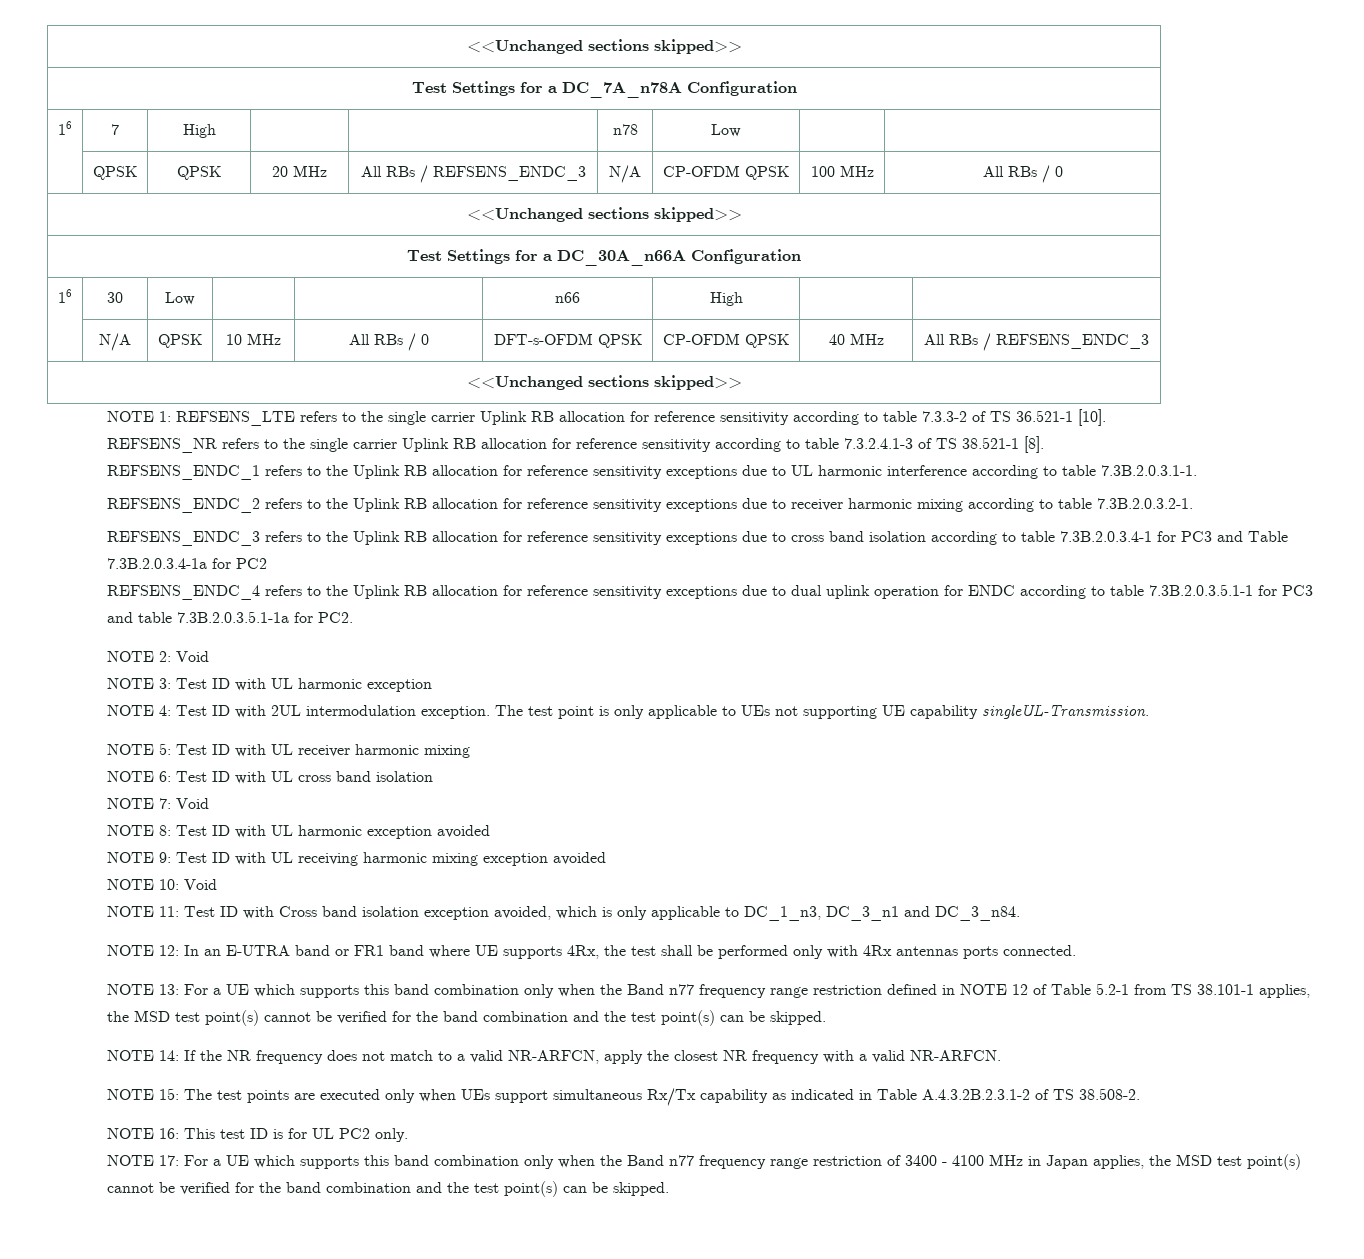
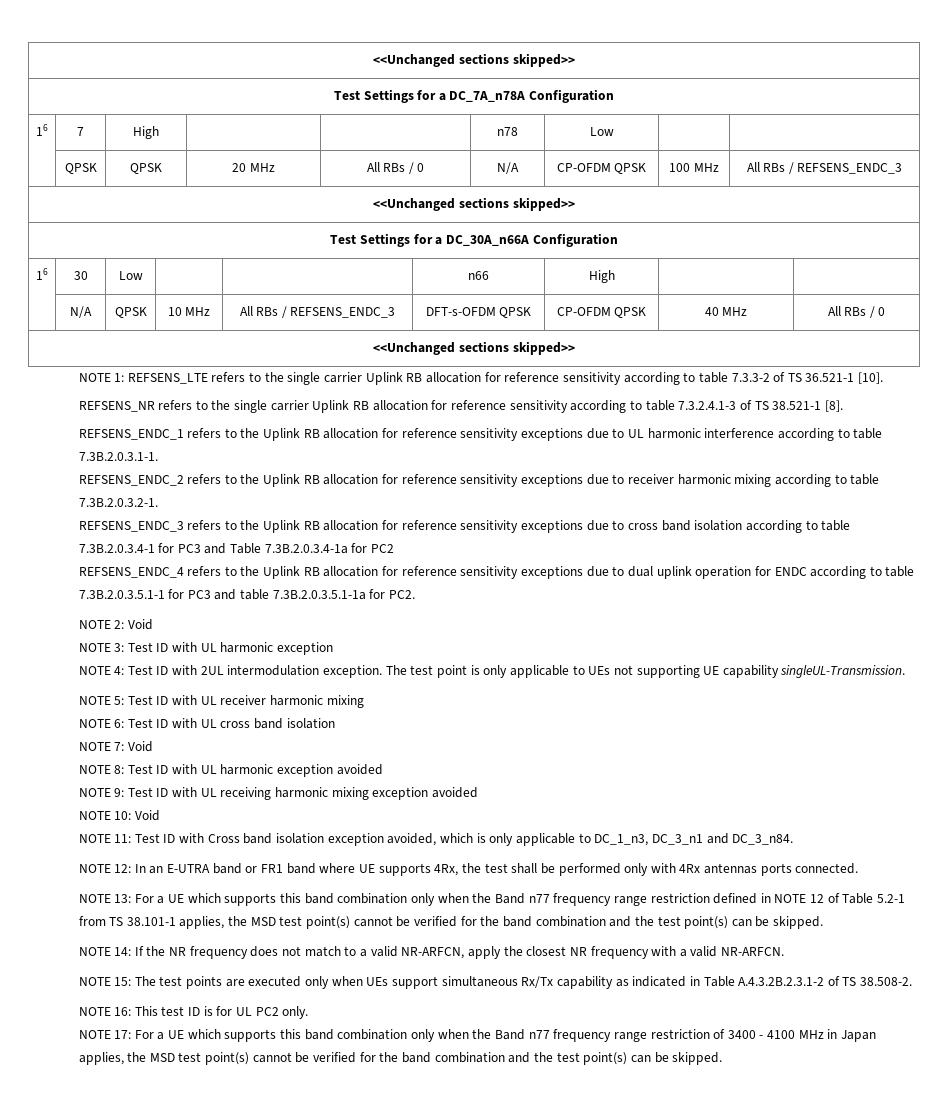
[432,166,586,181] REFSENS_ENDC_3 -> [417,163,425,172] 0
[1054,166,1063,177] 0 -> [797,163,903,174] REFSENS_ENDC_3
[420,334,429,345] 0 -> [290,307,396,318] REFSENS_ENDC_3
[996,334,1149,349] REFSENS_ENDC_3 -> [878,307,886,316] 0

